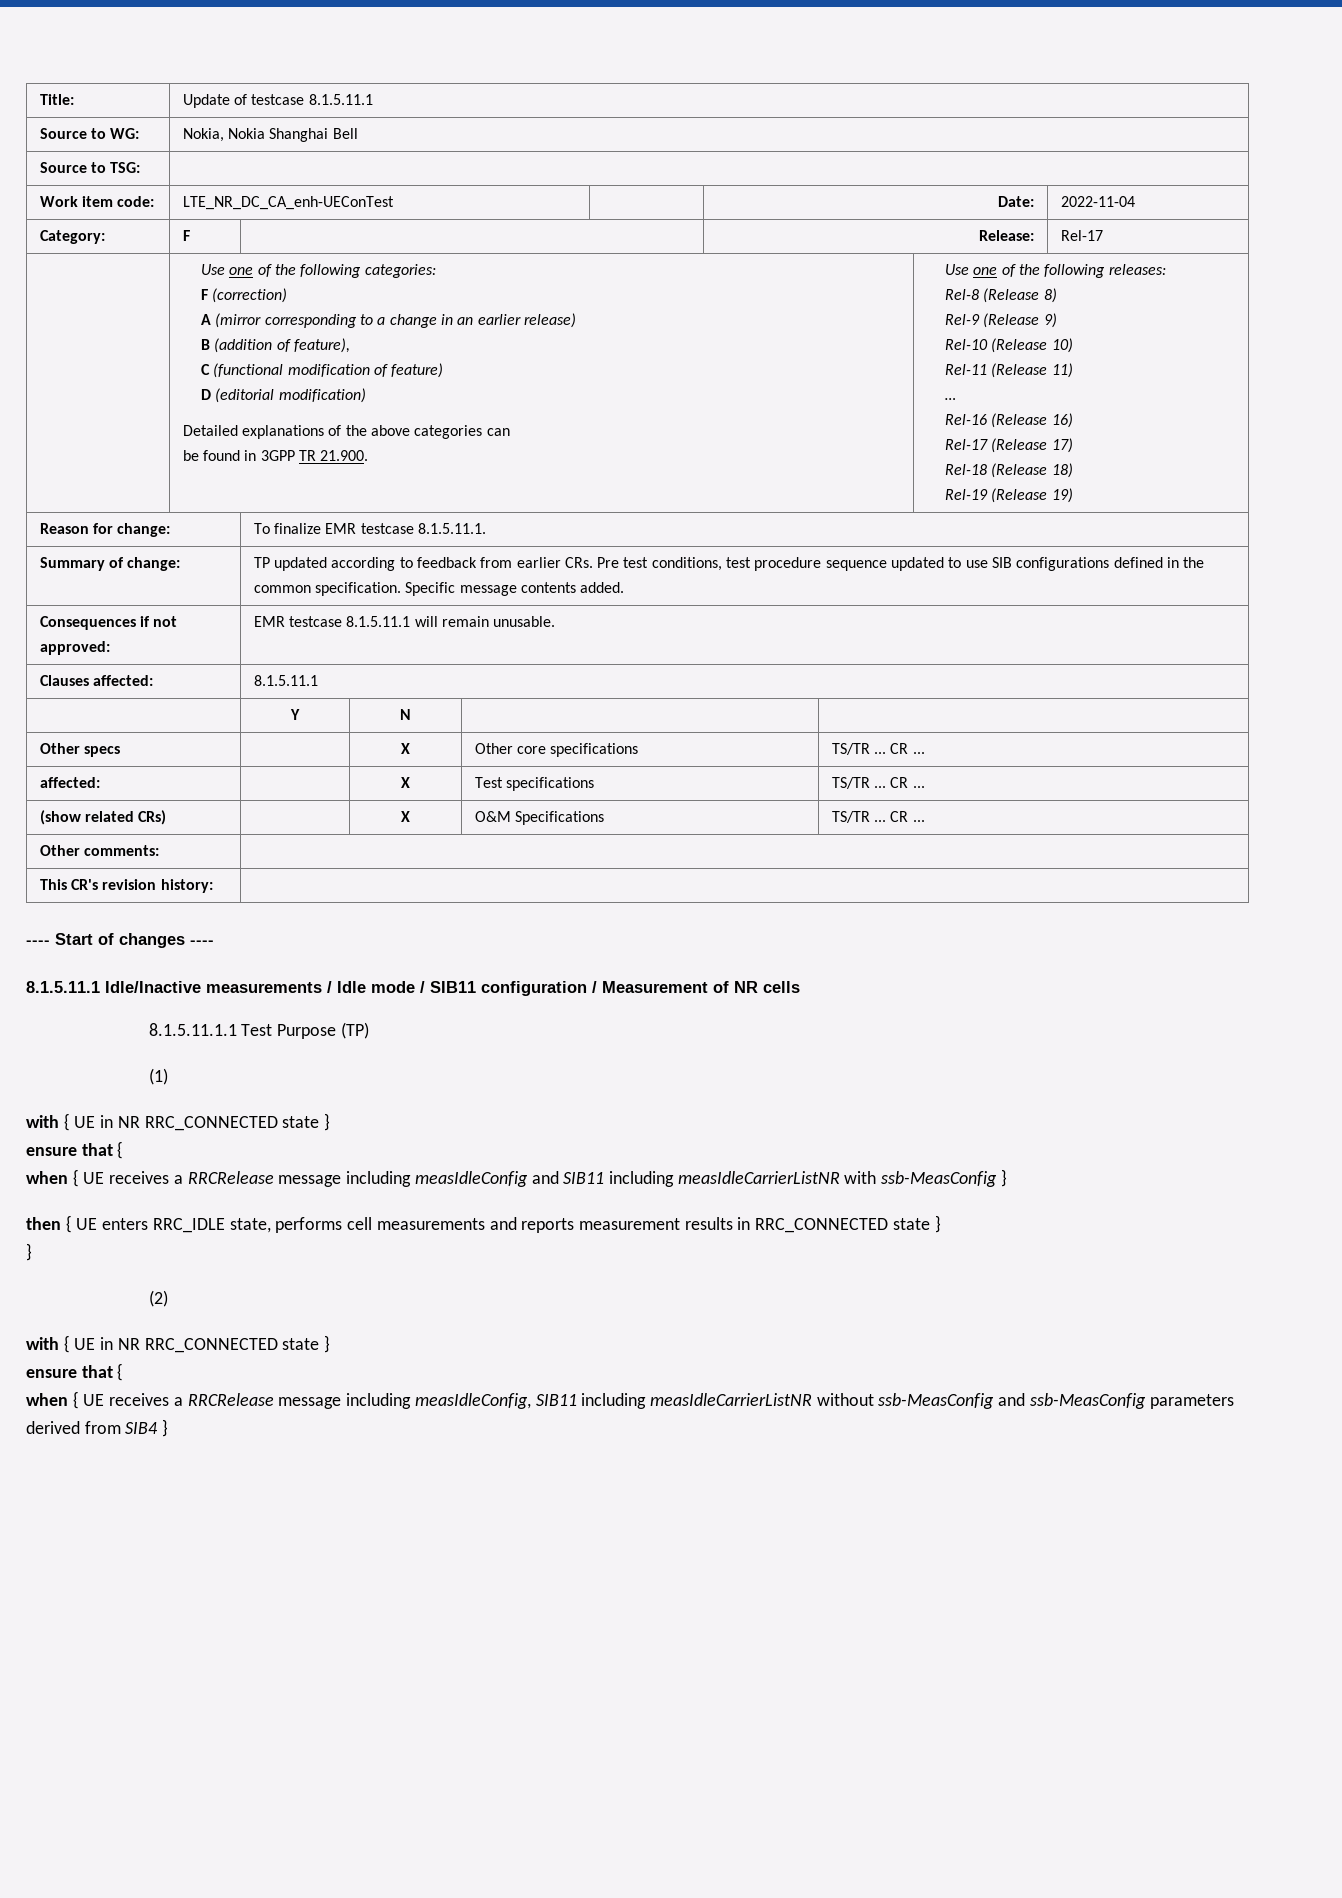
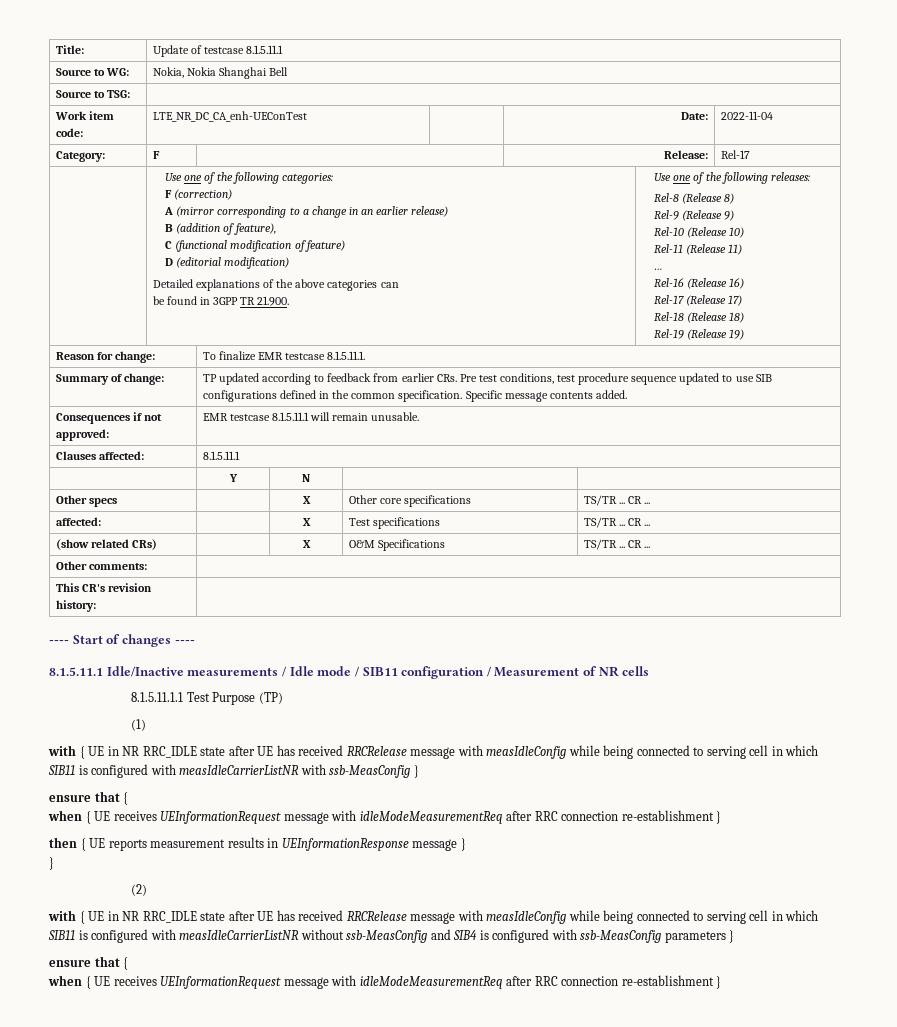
[144,1113,331,1131] [26,1141,124,1159] [26,1169,1007,1187] [26,1215,517,1233] RRC_CONNECTED state } // ensure that { // when { UE receives a RRCRelease message including measIdleConfig and SIB11 including measIdleCarrierListNR with ssb-MeasConfig } // then { UE enters RRC_IDLE state, performs cell measurements and -> [142,745,819,759] [48,764,419,778] [49,791,129,805] [48,810,722,824] [49,837,106,851] RRC_IDLE state after UE has received RRCRelease message with measIdleConfig while being connected to serving cell in which SIB11 is configured with measIdleCarrierListNR with ssb-MeasConfig } // ensure that { // when { UE receives UEInformationRequest message with idleModeMeasurementReq after RRC connection re-establishment } // then { UE
[755,1218,930,1233] RRC_CONNECTED state -> [281,838,458,851] UEInformationResponse message
[144,1335,331,1353] [26,1363,124,1381] [26,1391,1234,1409] [26,1421,159,1434] RRC_CONNECTED state } // ensure that { // when { UE receives a RRCRelease message including measIdleConfig, SIB11 including measIdleCarrierListNR without ssb-MeasConfig and ssb-MeasConfig parameters derived from SIB4 -> [142,910,819,924] [48,929,735,943] [49,956,129,970] [48,975,714,989] RRC_IDLE state after UE has received RRCRelease message with measIdleConfig while being connected to serving cell in which SIB11 is configured with measIdleCarrierListNR without ssb-MeasConfig and SIB4 is configured with ssb-MeasConfig parameters } // ensure that { // when { UE receives UEInformationRequest message with idleModeMeasurementReq after RRC connection re-establishment

